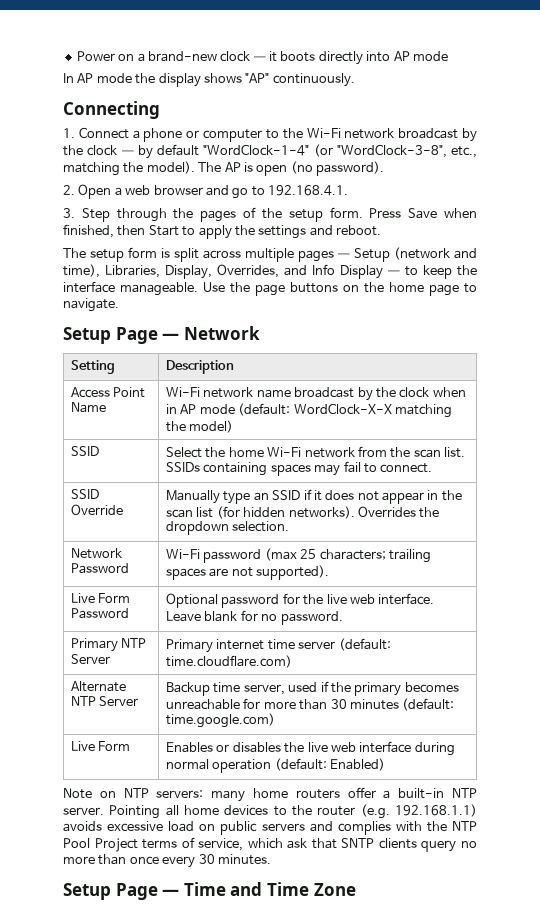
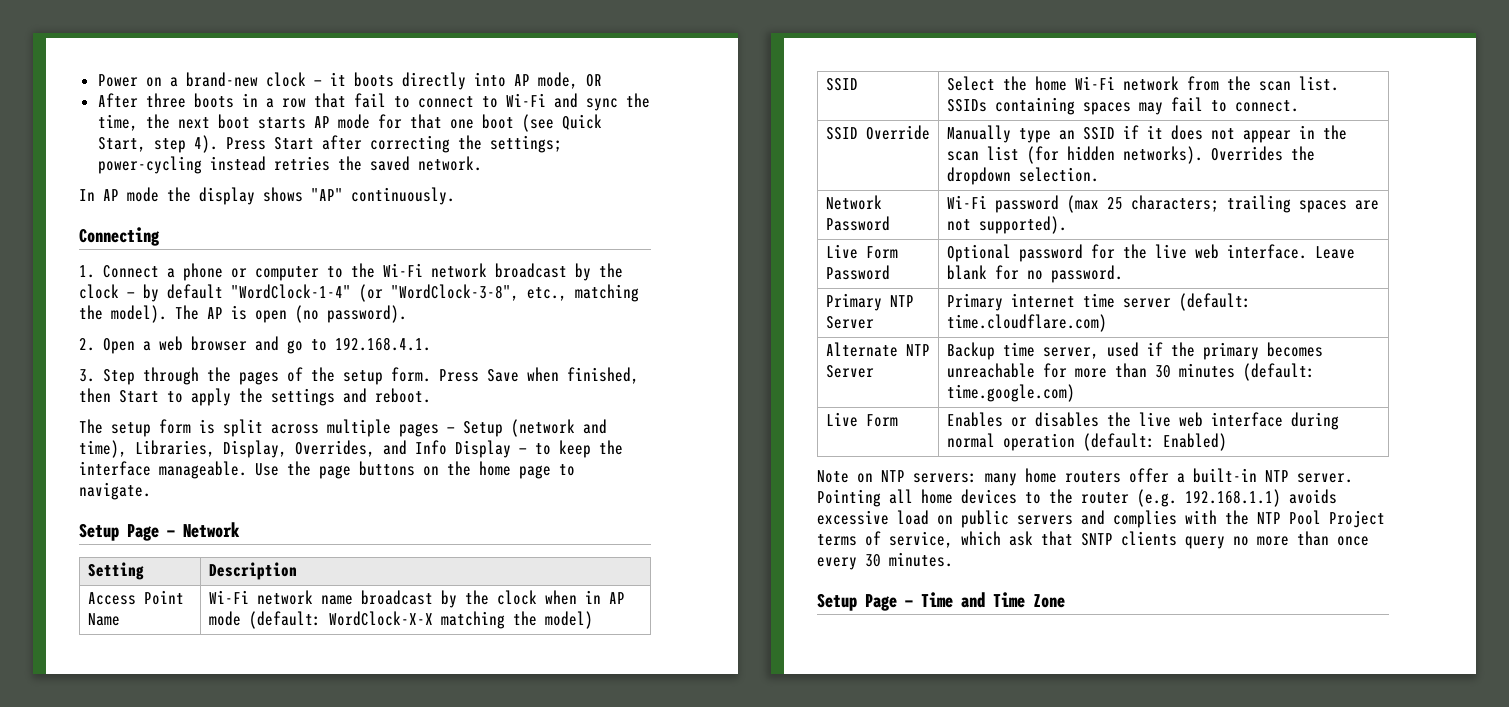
[412,51,448,61] mode -> [537,72,602,89] [97,93,650,111] [97,114,602,132] [97,135,562,153] [97,156,482,174] mode, OR // After three boots in a row that fail to connect to Wi-Fi and sync the time, the next boot starts AP mode for that one boot (see Quick Start, step 4). Press Start after correcting the settings; power-cycling instead retries the saved network.

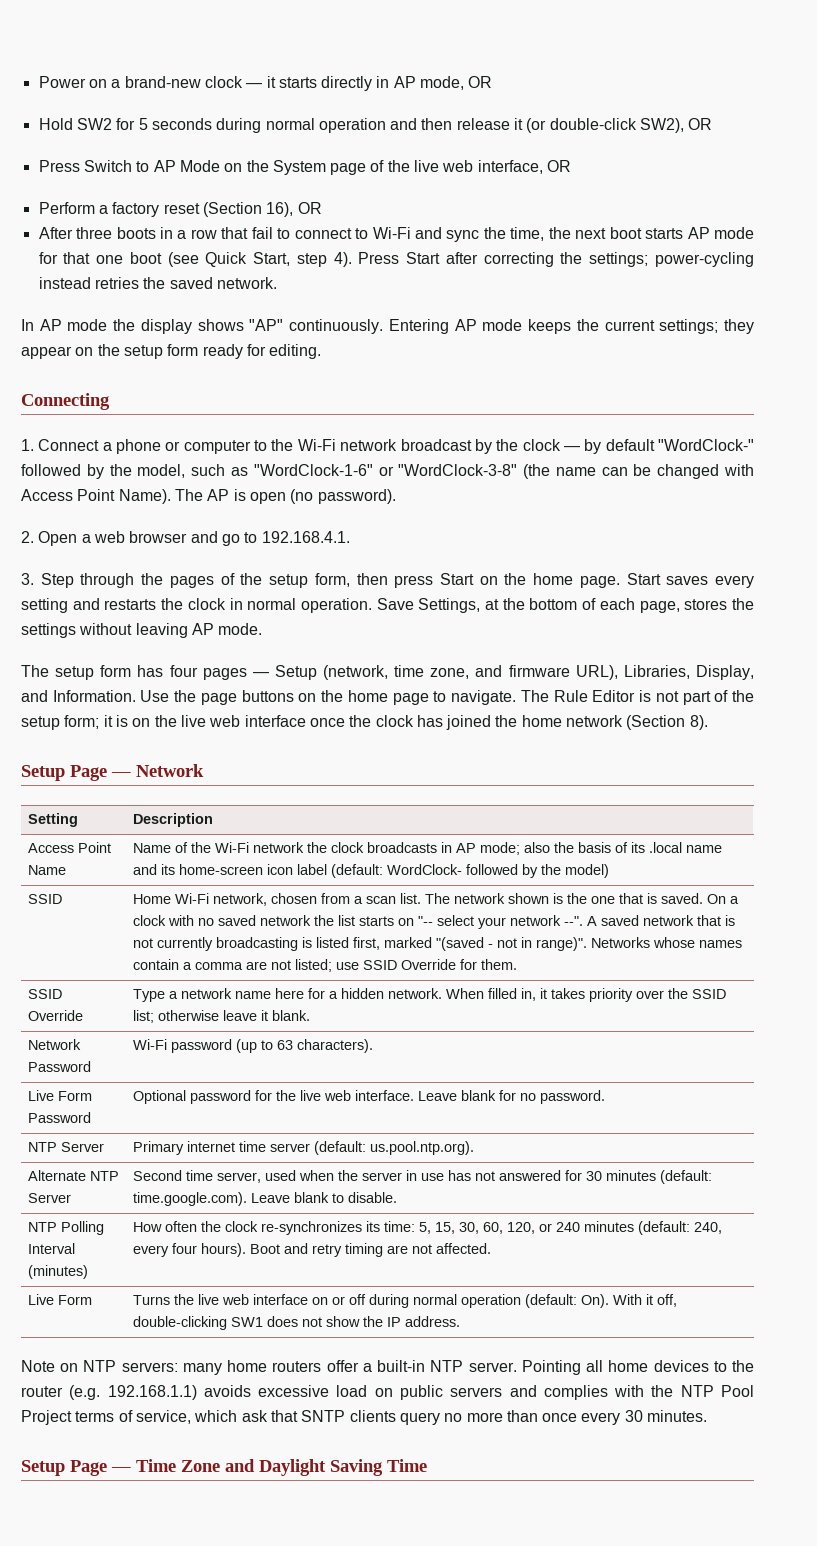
[353,72,506,90] boots directly into -> [278,76,390,91] starts directly in
(602, 80) none -> [38,118,713,133] [38,160,572,175] [38,202,322,217] // Hold SW2 for 5 seconds during normal operation and then release it (or double-click SW2), OR // Press Switch to AP Mode on the System page of the live web interface, OR // Perform a factory reset (Section 16), OR
(455, 196) none -> [388,319,755,334] [21,344,322,359] Entering AP mode keeps the current settings; they appear on the setup form ready for editing.
[231,284,639,302] [79,305,167,323] "WordClock-1-4" (or "WordClock-3-8", etc., matching the model). -> [658,439,755,451] [21,464,755,479] [21,489,171,504] "WordClock-" followed by the model, such as "WordClock-1-6" or "WordClock-3-8" (the name can be changed with Access Point Name).
[391,367,639,384] [79,388,431,406] [79,419,607,437] [79,440,623,458] [79,461,247,479] form. Press Save when finished, then Start to apply the settings and reboot. // The setup form is split across multiple pages — Setup (network and time), Libraries, Display, Overrides, and Info Display — to keep the interface manageable. -> [314,573,754,588] [21,598,755,613] [21,623,263,638] [21,665,754,680] [21,690,136,702] form, then press Start on the home page. Start saves every setting and restarts the clock in normal operation. Save Settings, at the bottom of each page, stores the settings without leaving AP mode. // The setup form has four pages — Setup (network, time zone, and firmware URL), Libraries, Display, and Information.
(151, 491) none -> [520,690,754,705] [21,715,708,730] The Rule Editor is not part of the setup form; it is on the live web interface once the clock has joined the home network (Section 8).
[208,590,625,608] [208,611,593,629] [825,78,858,91] [946,76,1339,91] [946,97,1299,115] [825,125,930,140] [946,125,1347,143] [946,146,1315,164] [946,167,1099,185] [825,195,882,210] [825,216,890,231] [946,195,1379,213] [946,216,1067,234] Wi-Fi network name broadcast by the clock when in AP mode (default: WordClock-X-X matching the model) // SSID | Select the home Wi-Fi network from the scan list. SSIDs containing spaces may fail to connect. // SSID Override | Manually type an SSID if it does not appear in the scan list (for hidden networks). Overrides the dropdown selection. // Network Password | Wi-Fi password (max 25 characters; trailing spaces are not supported). -> [133,842,723,855] [133,864,610,878] [28,894,63,904] [133,893,740,906] [133,915,736,929] [133,937,743,951] [133,959,518,972] [28,989,63,999] [28,1010,84,1021] [133,988,727,1002] [133,1010,311,1023] [28,1039,82,1050] [28,1061,92,1072] [133,1039,374,1053] Name of the Wi-Fi network the clock broadcasts in AP mode; also the basis of its .local name and its home-screen icon label (default: WordClock- followed by the model) // SSID | Home Wi-Fi network, chosen from a scan list. The network shown is the one that is saved. On a clock with no saved network the list starts on "-- select your network --". A saved network that is not currently broadcasting is listed first, marked "(saved - not in range)". Networks whose names contain a comma are not listed; use SSID Override for them. // SSID Override | Type a network name here for a hidden network. When filled in, it takes priority over the SSID list; otherwise leave it blank. // Network Password | Wi-Fi password (up to 63 characters).
[825,293,882,311] Primary -> (606, 1097) none
[946,314,1107,332] time.cloudflare.com) -> [370,1141,475,1155] us.pool.ntp.org).
[946,342,995,360] Backup -> [133,1170,183,1181] Second
[1146,342,1323,360] [946,363,1315,381] [946,384,1075,402] if the primary becomes unreachable for more than 30 minutes (default: time.google.com) -> [299,1170,713,1184] [133,1192,398,1206] [28,1221,105,1235] [28,1243,76,1254] [28,1265,89,1279] [133,1221,723,1235] [133,1243,492,1257] when the server in use has not answered for 30 minutes (default: time.google.com). Leave blank to disable. // NTP Polling Interval (minutes) | How often the clock re-synchronizes its time: 5, 15, 30, 60, 120, or 240 minutes (default: 240, every four hours). Boot and retry timing are not affected.
[946,412,1283,427] Enables or disables the live web interface -> [133,1294,367,1305] Turns the live web interface on or off
[1162,433,1227,451] Enabled) -> [581,1294,678,1308] [133,1316,461,1330] On). With it off, double-clicking SW1 does not show the IP address.
[961,592,1065,608] and Time Zone -> [181,1459,427,1476] Zone and Daylight Saving Time

